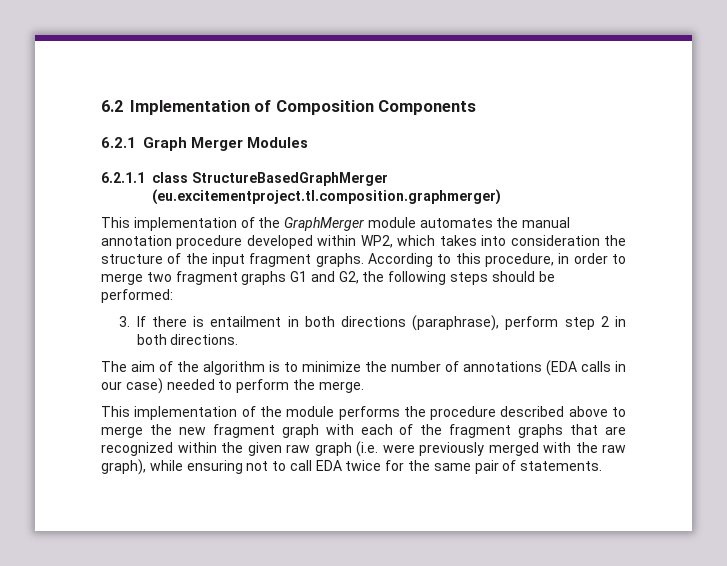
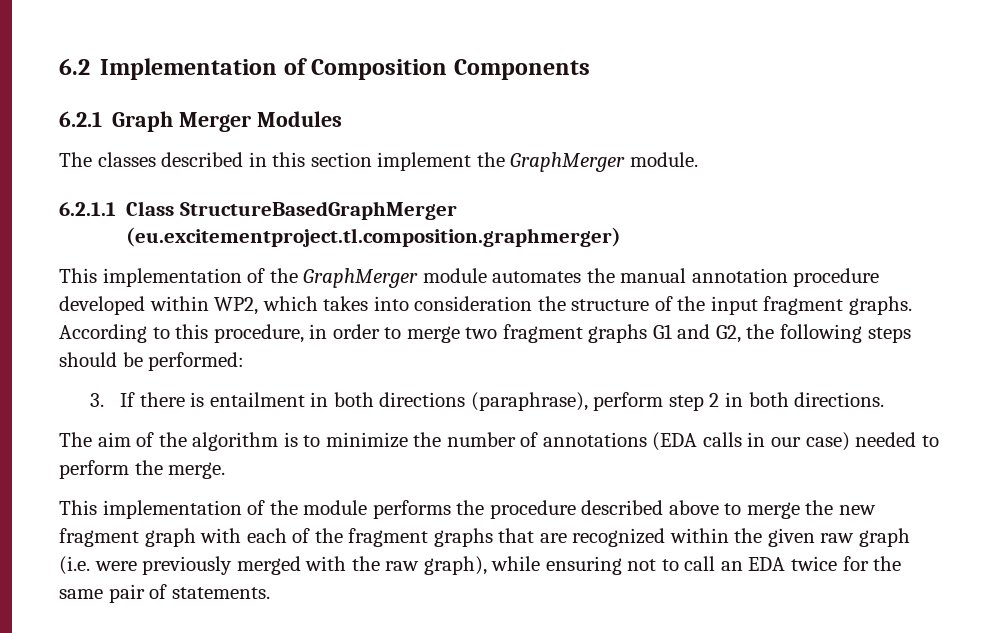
(309, 142) none -> [59,152,698,172] // The classes described in this section implement the GraphMerger module.
[152,172,188,183] class -> [126,201,175,216] Class
(312, 465) none -> [720,561,743,571] an

